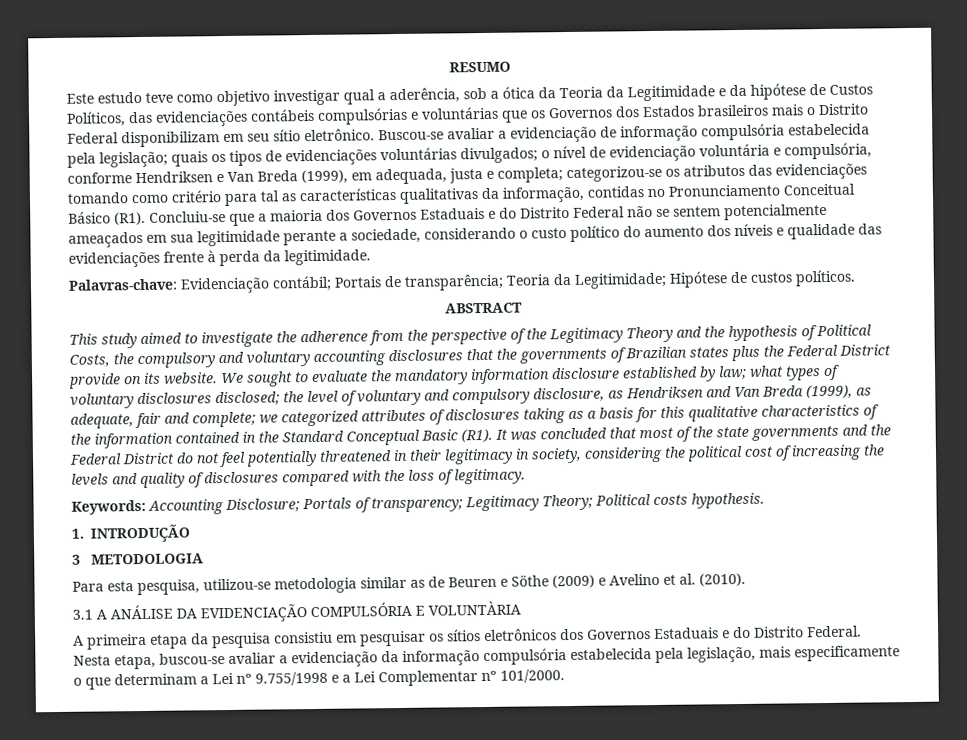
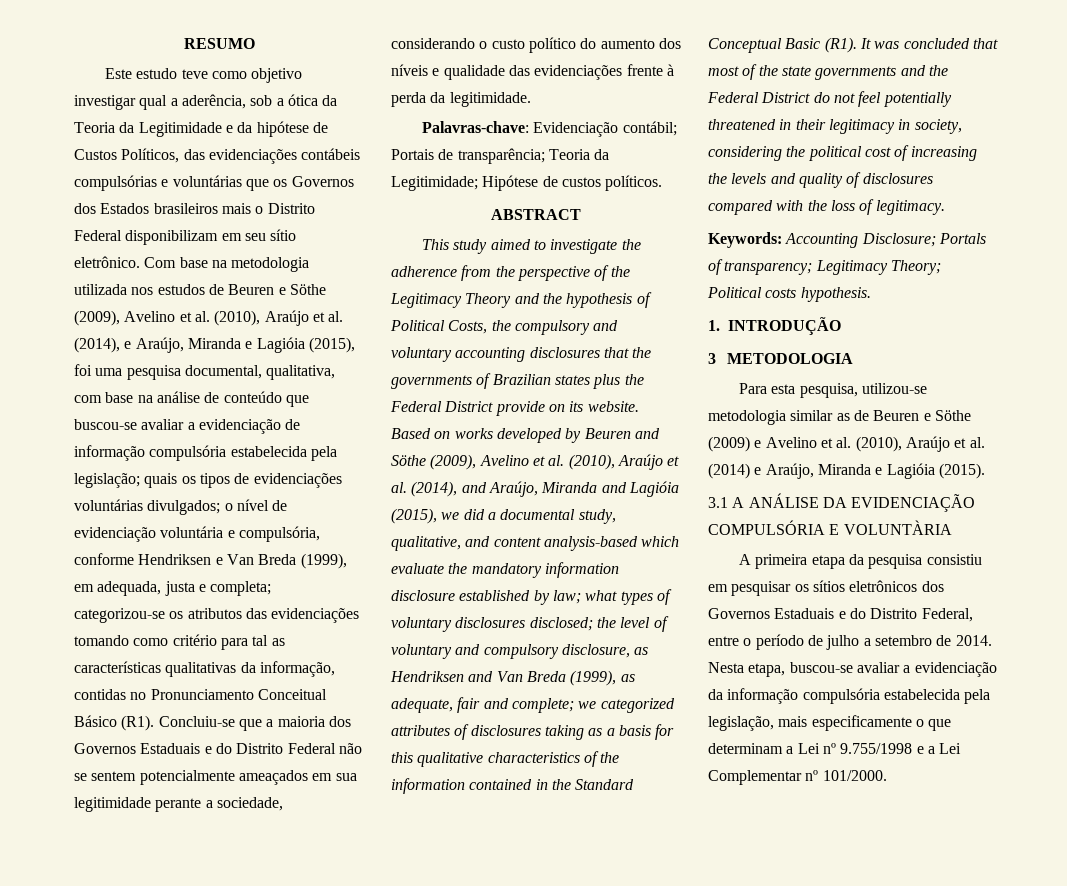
[378,129,444,141] Buscou-se -> [144,257,310,272] [74,284,326,295] [74,310,344,326] [74,337,355,353] [74,364,336,380] [74,391,309,407] [74,419,137,430] Com base na metodologia utilizada nos estudos de Beuren e Söthe (2009), Avelino et al. (2010), Araújo et al. (2014), e Araújo, Miranda e Lagióia (2015), foi uma pesquisa documental, qualitativa, com base na análise de conteúdo que buscou-se
[221,371,309,387] We sought to -> [391,428,660,443] [391,454,680,470] [391,481,679,497] [391,508,616,524] [391,536,680,551] Based on works developed by Beuren and Söthe (2009), Avelino et al. (2010), Araújo et al. (2014), and Araújo, Miranda and Lagióia (2015), we did a documental study, qualitative, and content analysis-based which
[699,572,746,587] (2010). -> [855,436,985,452] [708,463,985,479] (2010), Araújo et al. (2014) e Araújo, Miranda e Lagióia (2015).
[807,625,862,638] Federal. -> [921,608,973,622] [708,634,992,650] Federal, entre o período de julho a setembro de 2014.

